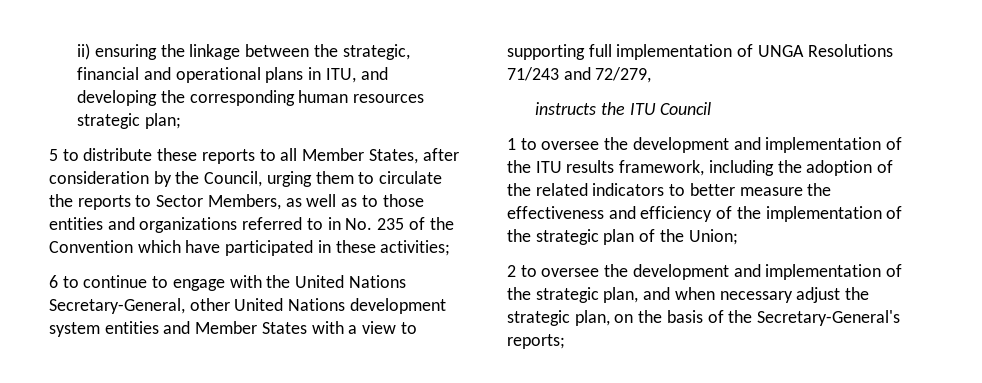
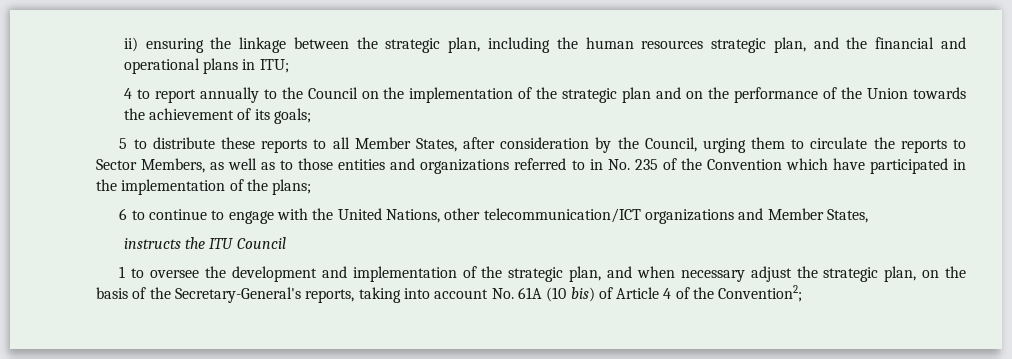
[342,44,410,60] strategic, -> [385,37,868,53] strategic plan, including the human resources strategic plan, and the
[325,67,388,83] [77,90,425,106] [77,113,181,129] ITU, and developing the corresponding human resources strategic plan; -> [259,59,289,73] [123,87,967,103] [123,108,312,124] ITU; // 4 to report annually to the Council on the implementation of the strategic plan and on the performance of the Union towards the achievement of its goals;
[335,240,451,256] these activities; -> [96,179,312,195] the implementation of the plans;
[348,275,406,288] [49,298,446,314] [49,321,417,337] [507,44,893,60] [507,67,652,83] Nations Secretary-General, other United Nations development system entities and Member States with a view to supporting full implementation of UNGA Resolutions 71/243 and 72/279, -> [386,208,868,224] Nations, other telecommunication/ICT organizations and Member States,
[535,160,894,176] [507,183,832,196] [507,206,903,222] [507,229,738,245] [507,264,903,280] [507,287,531,300] ITU results framework, including the adoption of the related indicators to better measure the effectiveness and efficiency of the implementation of the strategic plan of the Union; // 2 to oversee the development and implementation of the -> (503, 272) none
[507,334,565,349] reports; -> [305,285,803,303] reports, taking into account No. 61A (10 bis) of Article 4 of the Convention2;

